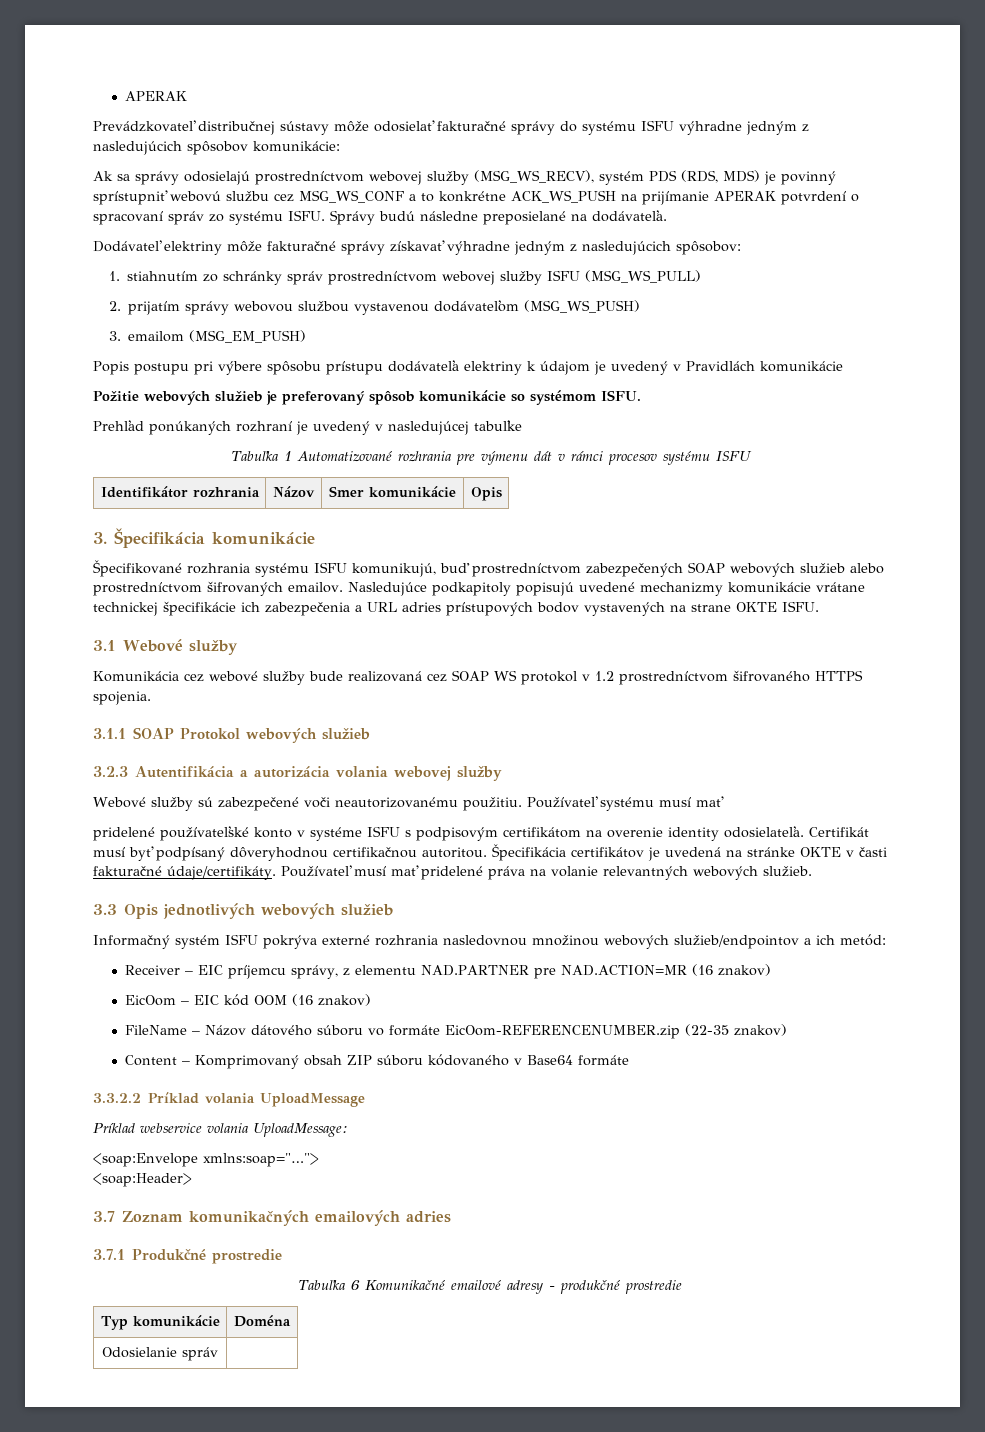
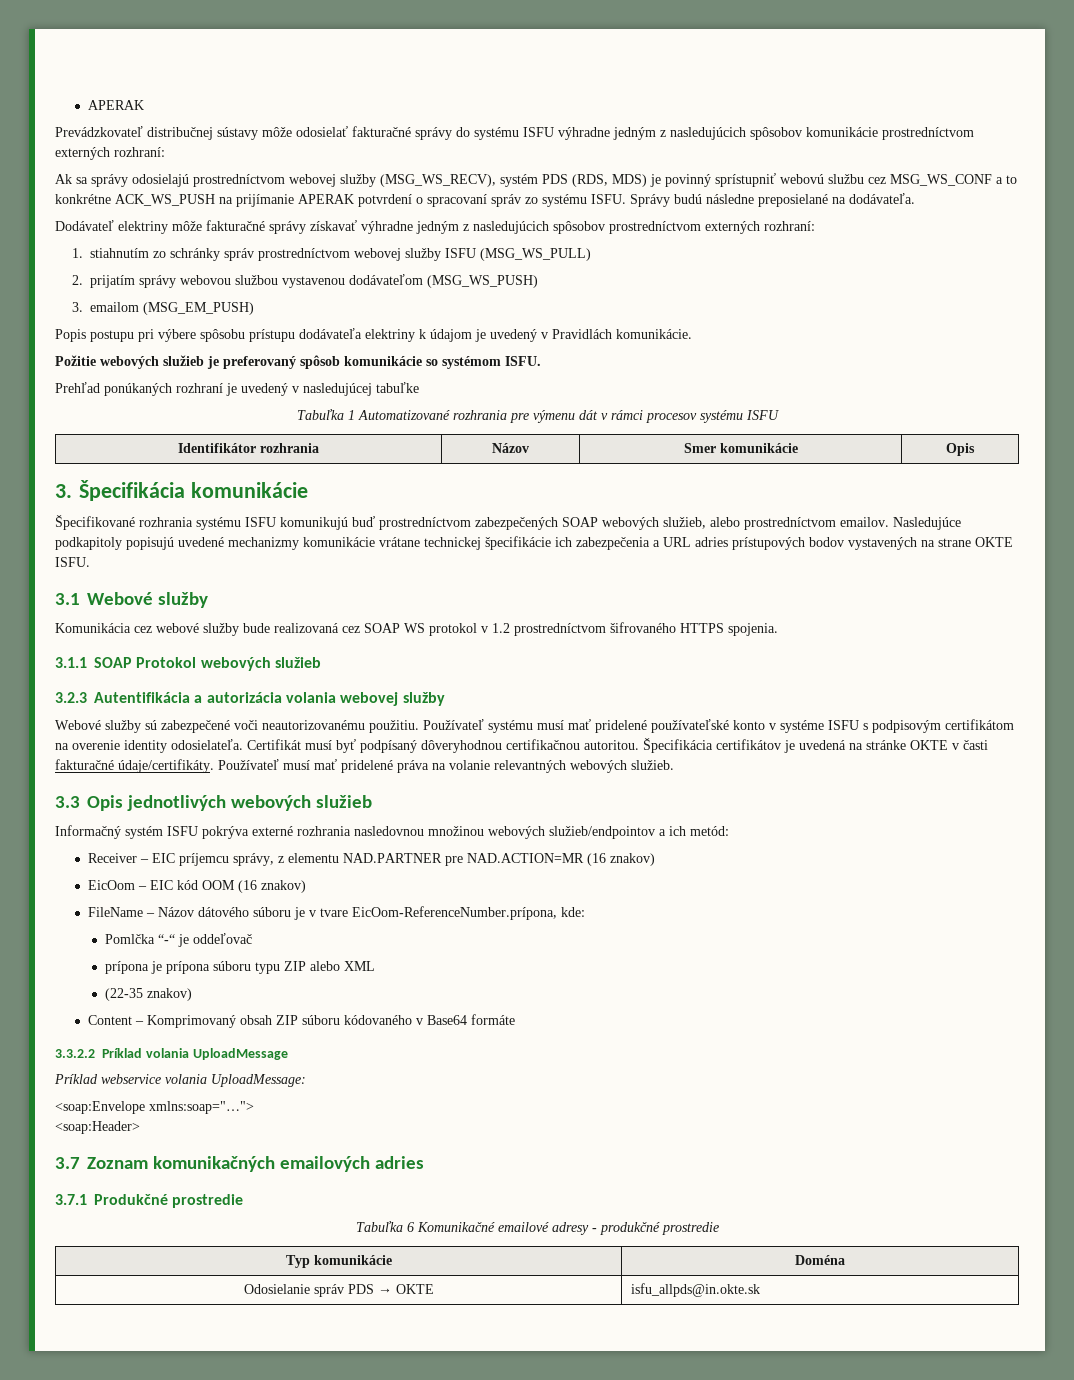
[253,141,340,152] komunikácie: -> [806,127,974,140] [55,147,165,160] komunikácie prostredníctvom externých rozhraní:
[676,241,741,255] spôsobov: -> [553,221,815,234] spôsobov prostredníctvom externých rozhraní:
[760,361,843,372] komunikácie -> [616,329,692,339] komunikácie.
[352,563,436,577] komunikujú, -> [280,517,348,530] komunikujú
[800,563,845,573] služieb -> [663,517,706,529] služieb,
[207,581,283,596] šifrovaných -> (836, 523) none
(724, 801) // -> (591, 724) none
[368,1025,681,1039] vo formáte EicOom-REFERENCENUMBER.zip -> [293,906,585,920] [105,933,253,947] [105,961,376,974] je v tvare EicOom-ReferenceNumber.prípona, kde: // Pomlčka “-“ je oddeľovač // prípona je prípona súboru typu ZIP alebo XML //
(218, 1354) | -> [347,1284,434,1294] [631,1283,761,1297] PDS → OKTE | isfu_allpds@in.okte.sk

